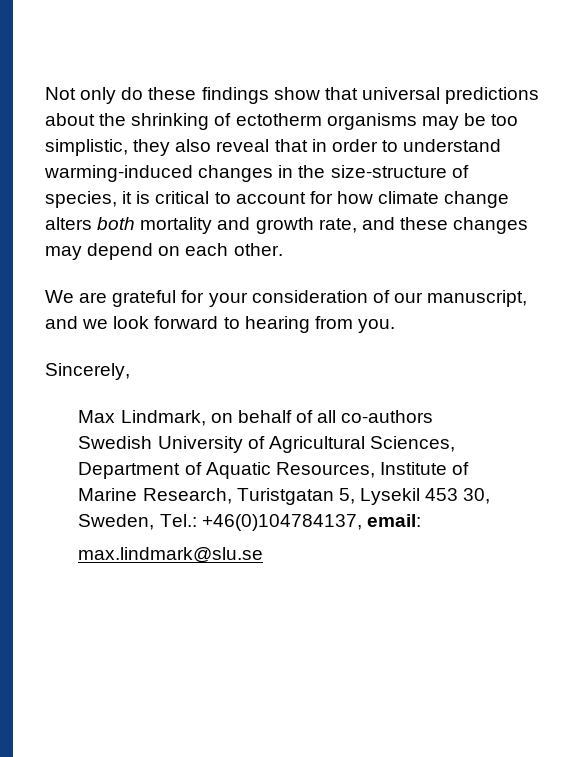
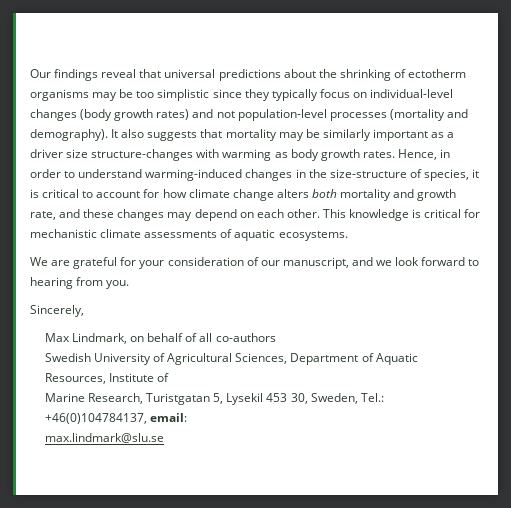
[45,87,320,104] Not only do these findings show -> [30,69,137,81] Our findings reveal
[45,139,308,156] simplistic, they also reveal that -> [157,89,454,101] [30,109,468,121] [30,129,455,141] [30,149,437,161] simplistic since they typically focus on individual-level changes (body growth rates) and not population-level processes (mortality and demography). It also suggests that mortality may be similarly important as a driver size structure-changes with warming as body growth rates. Hence,
(283, 249) none -> [322,209,481,221] [30,229,348,241] This knowledge is critical for mechanistic climate assessments of aquatic ecosystems.

